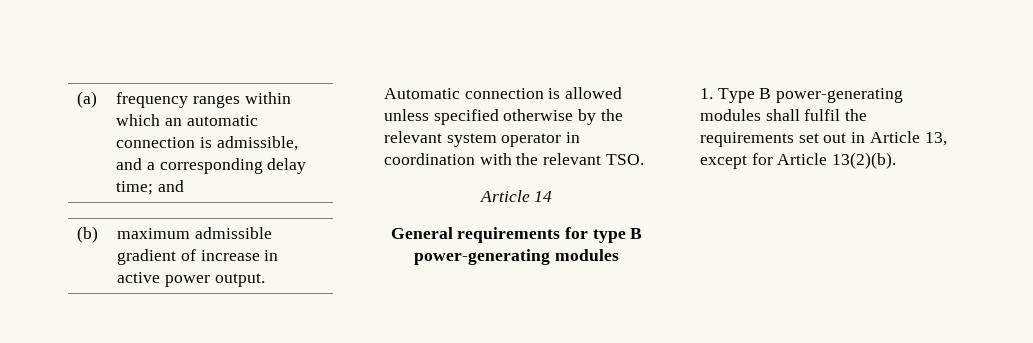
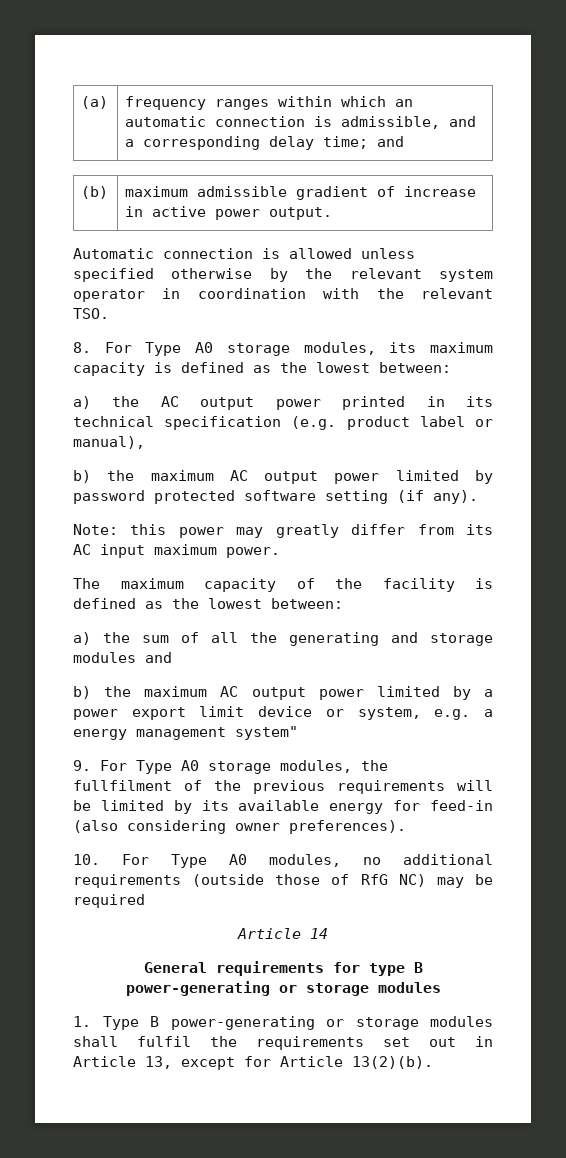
(644, 159) none -> [73,342,493,356] [73,362,451,376] [73,396,494,410] [73,416,493,430] [73,436,145,449] [73,470,493,484] [73,490,478,504] [73,524,493,538] [73,544,280,558] [73,578,493,592] [73,598,343,609] [73,632,493,646] [73,652,172,663] [73,686,493,700] [73,706,494,720] [73,726,298,740] [73,760,388,774] [73,780,493,794] [73,800,493,814] [73,820,406,834] [73,854,493,868] [73,874,494,888] [73,894,145,908] // 8. For Type A0 storage modules, its maximum capacity is defined as the lowest between: // a) the AC output power printed in its technical specification (e.g. product label or manual), // b) the maximum AC output power limited by password protected software setting (if any). // Note: this power may greatly differ from its AC input maximum power. // The maximum capacity of the facility is defined as the lowest between: // a) the sum of all the generating and storage modules and // b) the maximum AC output power limited by a power export limit device or system, e.g. a energy management system" // 9. For Type A0 storage modules, the fullfilment of the previous requirements will be limited by its available energy for feed-in (also considering owner preferences). // 10. For Type A0 modules, no additional requirements (outside those of RfG NC) may be required
(551, 257) none -> [278,983,369,996] or storage
(904, 95) none -> [326,1017,419,1030] or storage

